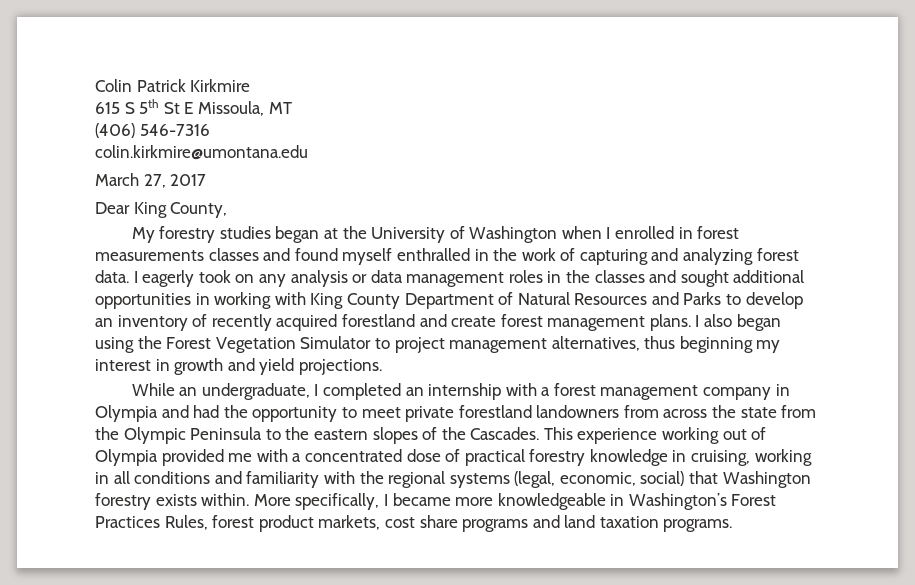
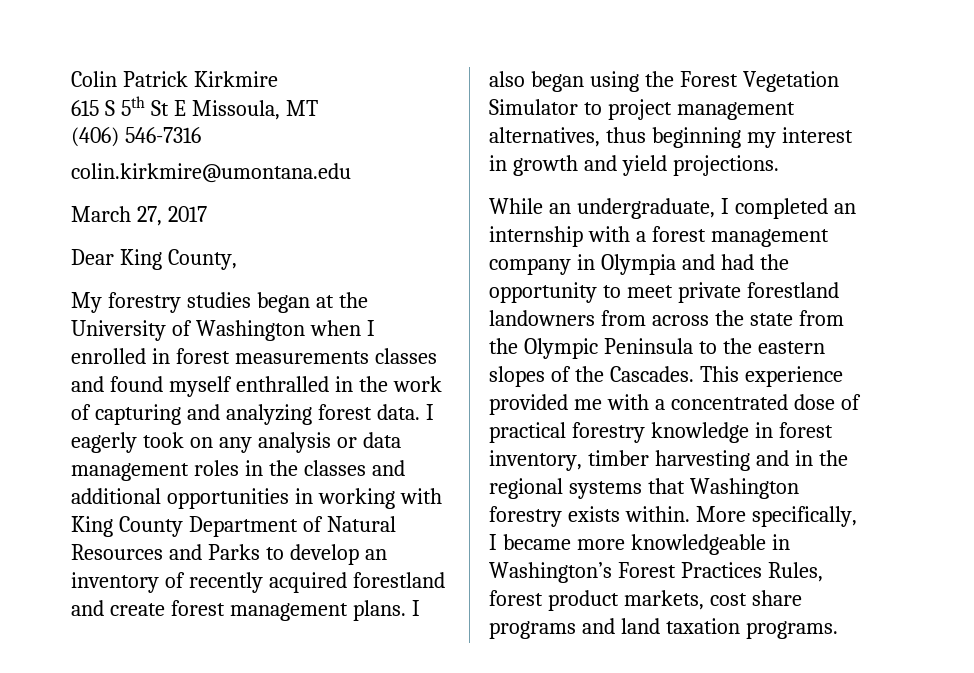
[680,270,729,287] sought -> (405, 468) none
[662,427,767,444] [95,449,158,466] working out of Olympia -> (843, 376) none
[691,449,812,466] [95,471,685,488] cruising, working in all conditions and familiarity with the regional systems (legal, economic, social) -> [778,422,833,438] [489,450,848,471] [489,478,642,499] forest inventory, timber harvesting and in the regional systems

